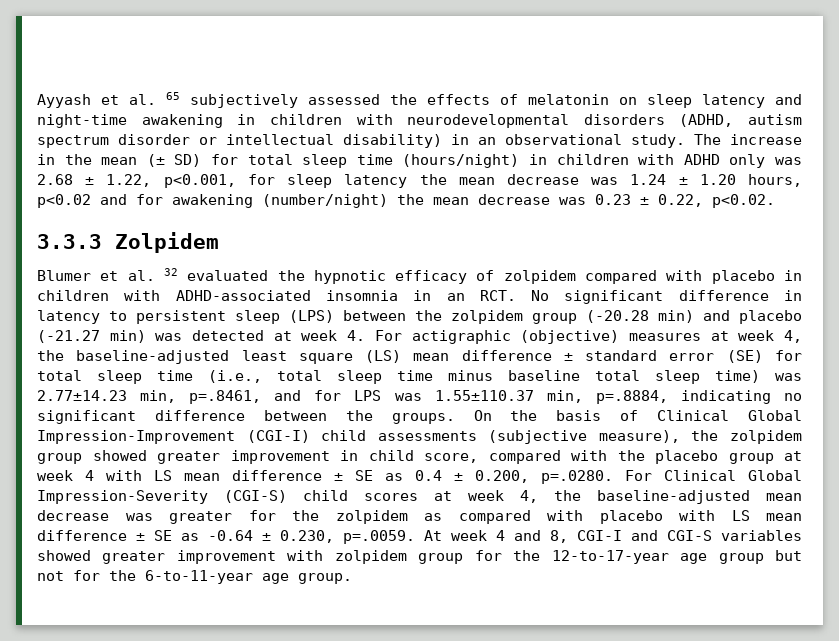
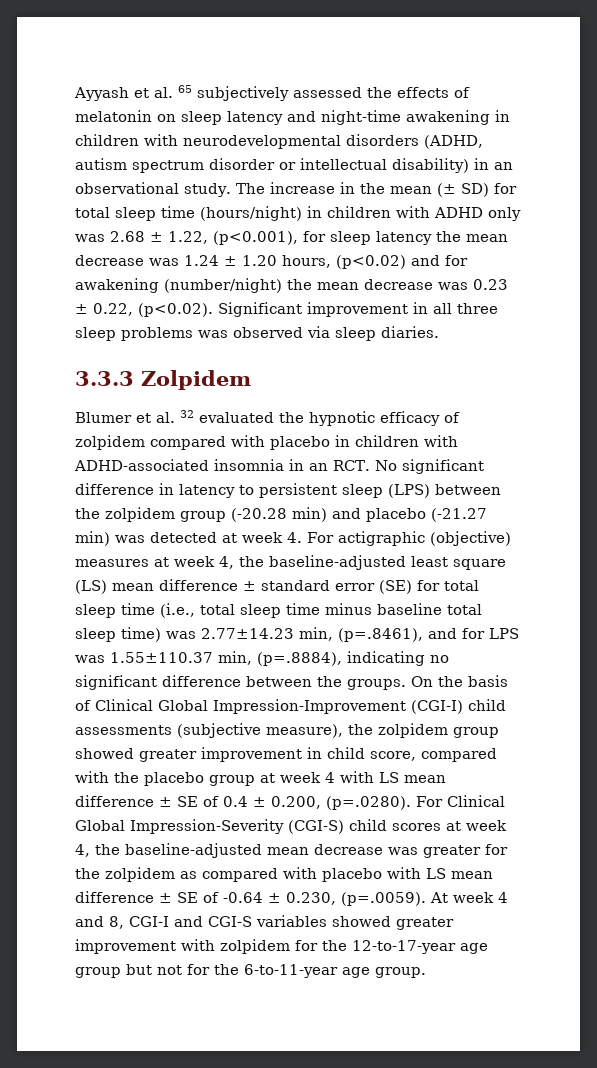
[163,174,236,188] p<0.001, -> [213,231,298,245] (p<0.001),
[37,194,91,208] p<0.02 -> [336,255,406,269] (p<0.02)
[712,194,775,208] p<0.02. -> [138,302,498,317] [75,326,439,341] (p<0.02). Significant improvement in all three sleep problems was observed via sleep diaries.
[189,390,262,404] p=.8461, -> [338,628,423,642] (p=.8461),
[595,390,668,404] p=.8884, -> [257,652,342,666] (p=.8884),
[385,473,403,481] as -> [203,796,219,807] of
[541,470,613,484] p=.0280. -> [326,796,411,810] (p=.0280).
[181,533,199,541] as -> [203,892,219,903] of
[343,530,415,544] p=.0059. -> [341,892,426,906] (p=.0059).
[418,553,464,564] group -> (290, 946) none

